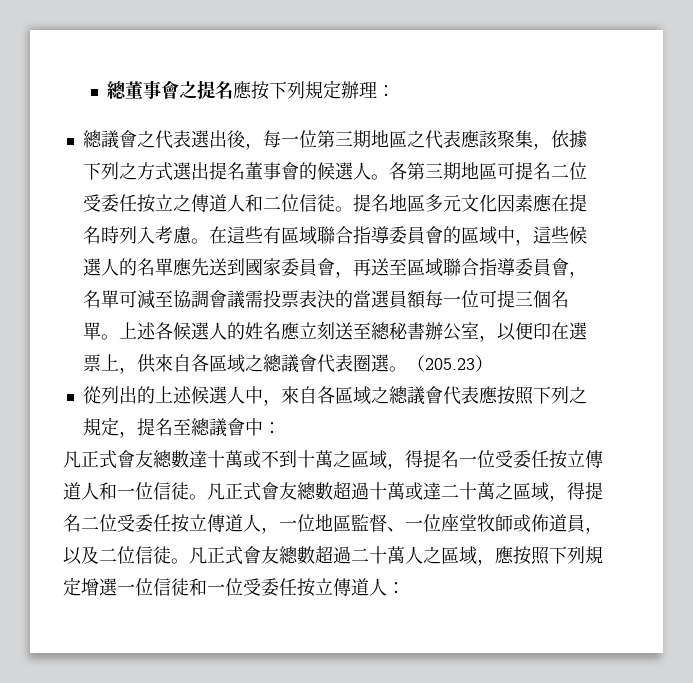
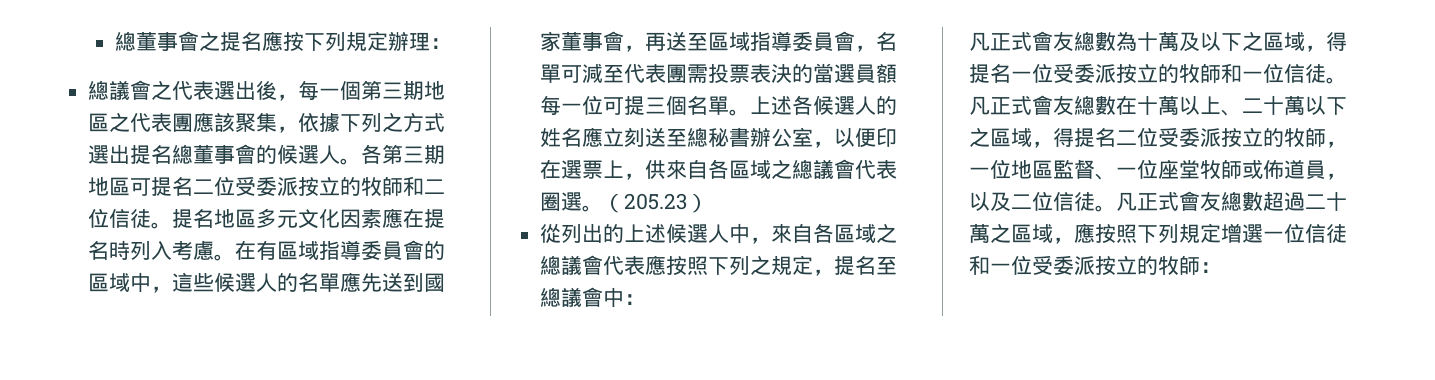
[298,130,317,148] 位 -> [340,81,362,100] 個
(461, 139) none -> [172,113,194,132] 團
(245, 171) none -> [172,144,194,164] 總
[118,194,245,213] 任按立之傳道人 -> [277,176,404,196] 派按立的牧師
[226,226,353,245] 這些有區域聯合 -> [256,240,320,260] 有區域
[280,258,317,277] 委員 -> [561,32,604,51] 董事
[442,258,479,276] 聯合 -> (751, 41) none
[172,290,245,309] 協調會議 -> [624,64,688,83] 代表團
[189,450,333,468] 達十萬或不到十萬 -> [1116,31,1242,51] 為十萬及以下
[531,450,603,469] [63,482,99,500] 任按立傳道人 -> [1095,63,1221,83] 派按立的牧師
[333,481,495,500] 超過十萬或達二十萬 -> [1116,95,1347,116] 在十萬以上、二十萬以下
[153,514,261,533] 任按立傳道人 -> [1200,127,1326,147] 派按立的牧師
[405,546,423,564] 人 -> (990, 233) none
[279,578,387,597] 任按立傳道人 -> [1074,255,1200,275] 派按立的牧師

